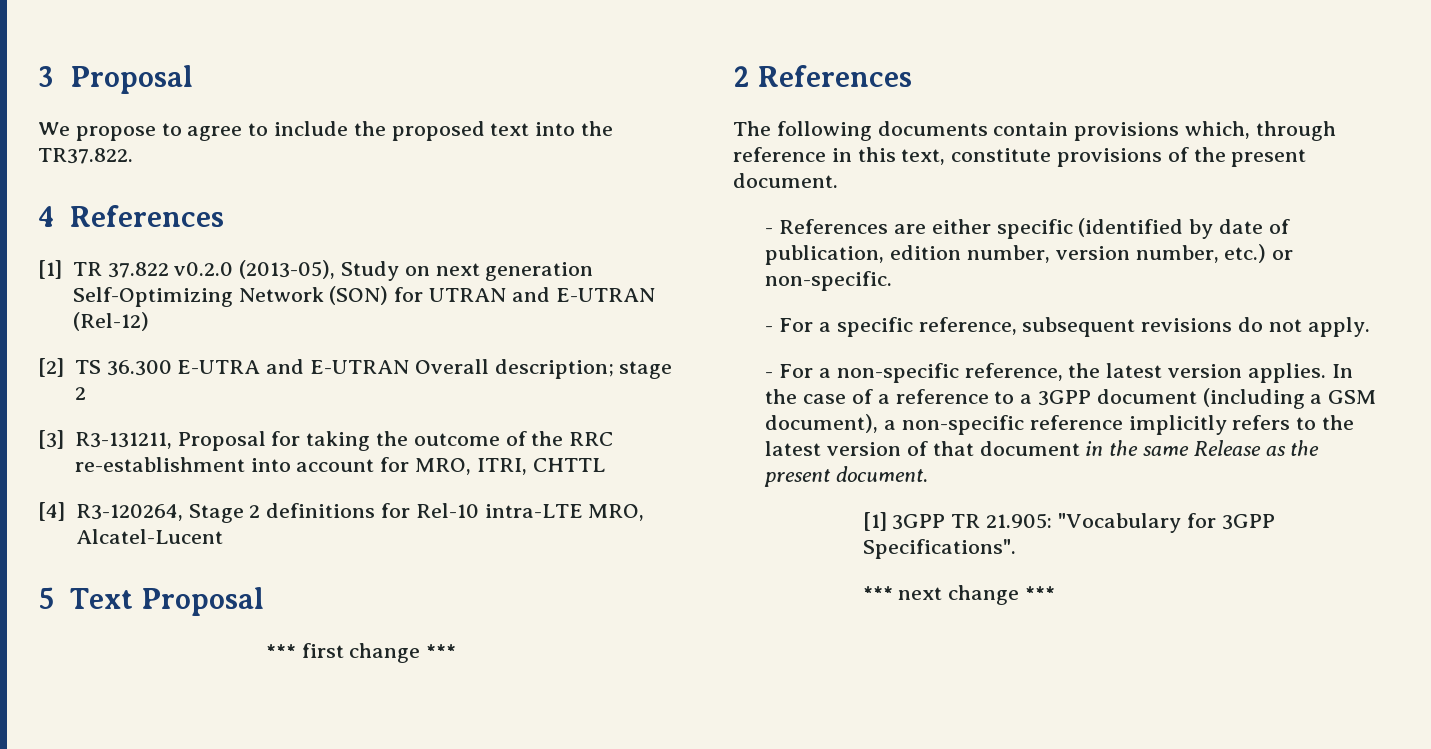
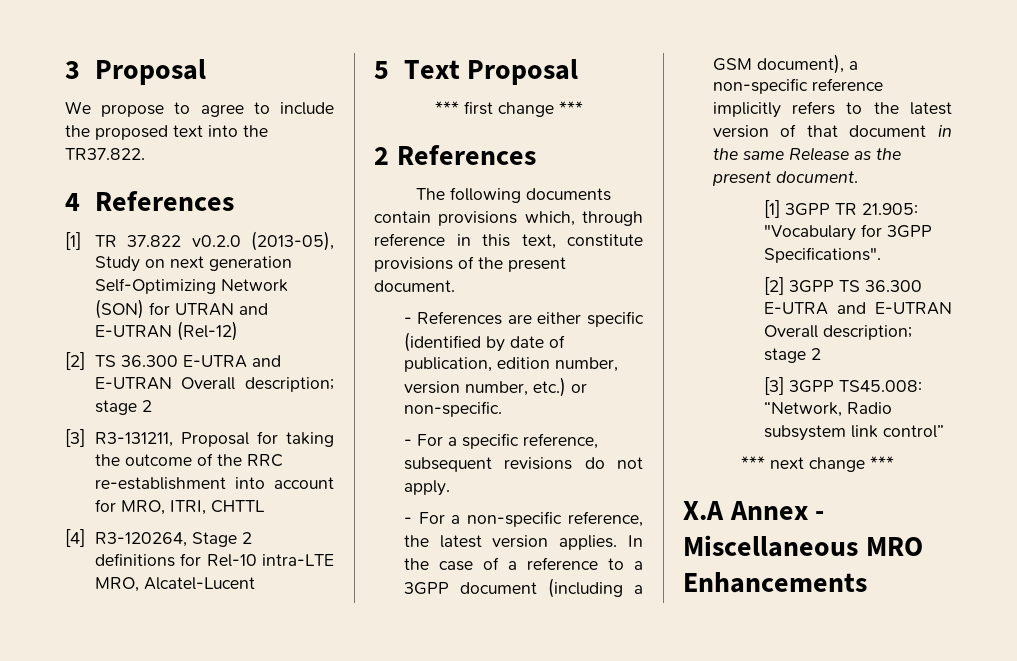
[862,585,1056,605] *** next change *** -> [763,277,922,295] [763,302,952,315] [763,325,912,340] [763,348,821,363] [763,377,922,395] [763,401,892,417] [763,425,944,441] [741,456,894,472] [683,501,825,520] [683,535,923,557] [683,572,867,593] [2] 3GPP TS 36.300 E-UTRA and E-UTRAN Overall description; stage 2 // [3] 3GPP TS45.008: “Network, Radio subsystem link control” // *** next change *** // X.A Annex - Miscellaneous MRO Enhancements

